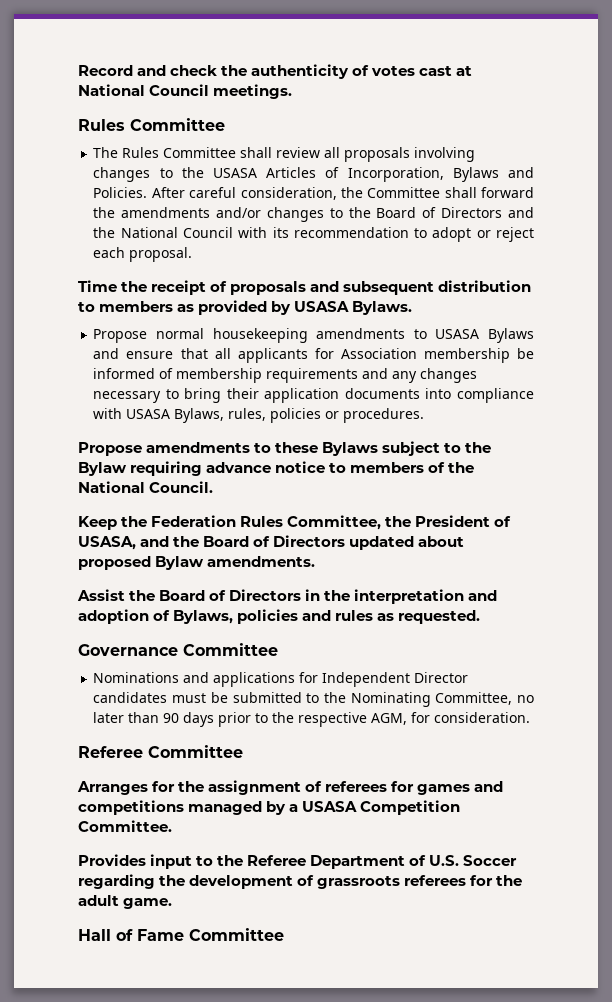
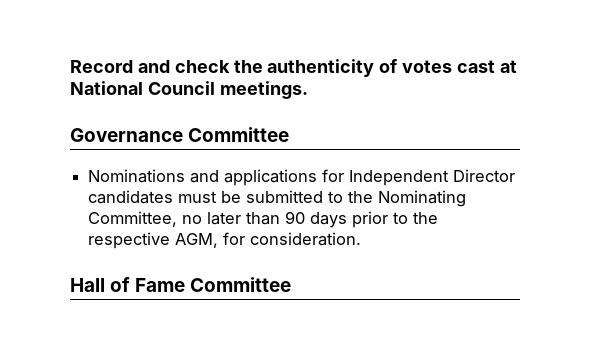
[78,118,225,131] [93,147,476,162] [93,167,534,182] [93,187,534,200] [93,207,534,222] [93,227,534,242] [93,247,193,262] [78,280,532,295] [78,300,413,315] [93,328,535,343] [93,348,534,363] [93,368,478,383] [93,388,534,403] [93,408,425,423] [78,441,492,456] [78,461,475,476] [78,481,214,493] [78,515,512,530] [78,535,465,550] [78,556,316,570] [77,589,498,604] [78,609,481,624] // Rules Committee // The Rules Committee shall review all proposals involving changes to the USASA Articles of Incorporation, Bylaws and Policies. After careful consideration, the Committee shall forward the amendments and/or changes to the Board of Directors and the National Council with its recommendation to adopt or reject each proposal. // Time the receipt of proposals and subsequent distribution to members as provided by USASA Bylaws. // Propose normal housekeeping amendments to USASA Bylaws and ensure that all applicants for Association membership be informed of membership requirements and any changes necessary to bring their application documents into compliance with USASA Bylaws, rules, policies or procedures. // Propose amendments to these Bylaws subject to the Bylaw requiring advance notice to members of the National Council. // Keep the Federation Rules Committee, the President of USASA, and the Board of Directors updated about proposed Bylaw amendments. // Assist the Board of Directors in the interpretation and adoption of Bylaws, policies and rules as requested. -> (308, 90) none
[78,745,243,758] [77,780,504,795] [78,800,461,815] [78,820,172,832] [78,854,518,869] [78,874,523,889] [78,895,173,909] // Referee Committee // Arranges for the assignment of referees for games and competitions managed by a USASA Competition Committee. // Provides input to the Referee Department of U.S. Soccer regarding the development of grassroots referees for the adult game. -> (362, 239) none

